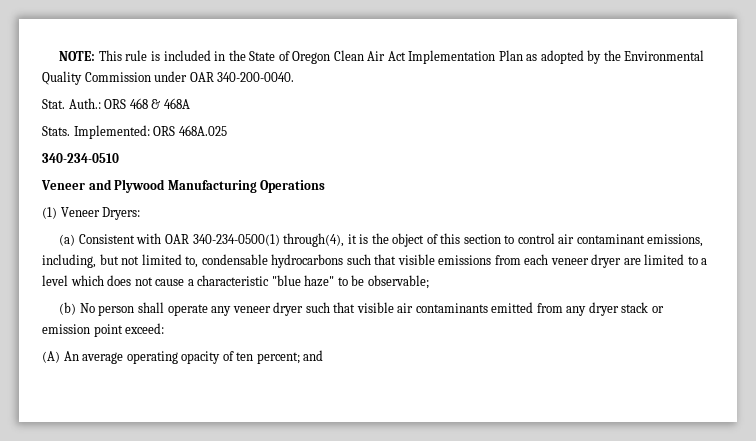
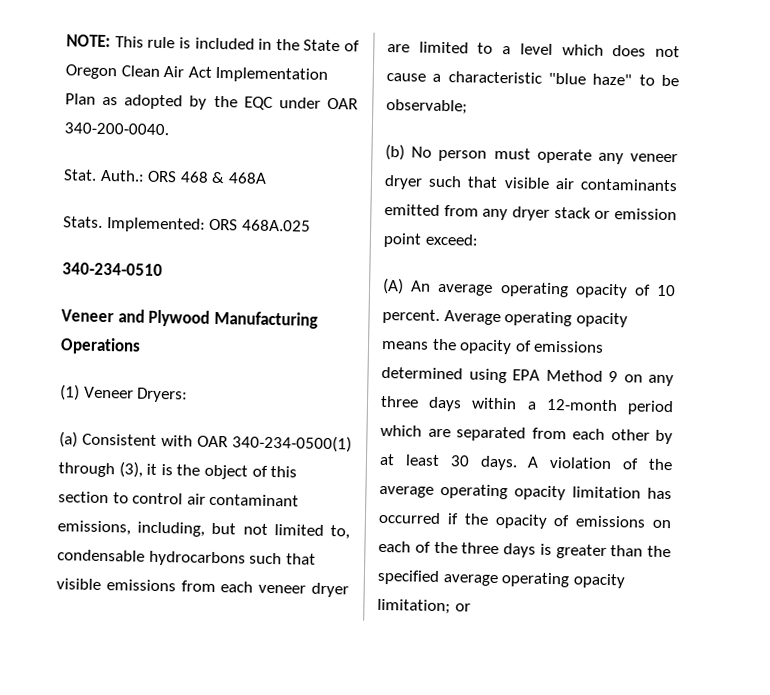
[624,50,705,61] [42,71,151,85] Environmental Quality Commission -> [243,96,273,110] EQC
[283,233,345,247] through(4), -> [58,461,143,478] through (3),
[137,302,164,313] shall -> [493,147,531,160] must
[236,350,324,364] ten percent; and -> [656,284,676,297] [382,308,628,328] [381,338,605,355] [381,366,674,387] [380,395,674,416] [380,424,673,445] [379,453,673,471] [379,484,672,501] [378,511,671,529] [378,540,671,559] [377,569,626,589] [377,598,471,615] 10 percent. Average operating opacity means the opacity of emissions determined using EPA Method 9 on any three days within a 12-month period which are separated from each other by at least 30 days. A violation of the average operating opacity limitation has occurred if the opacity of emissions on each of the three days is greater than the specified average operating opacity limitation; or

